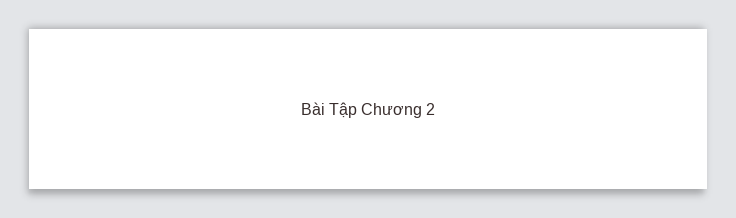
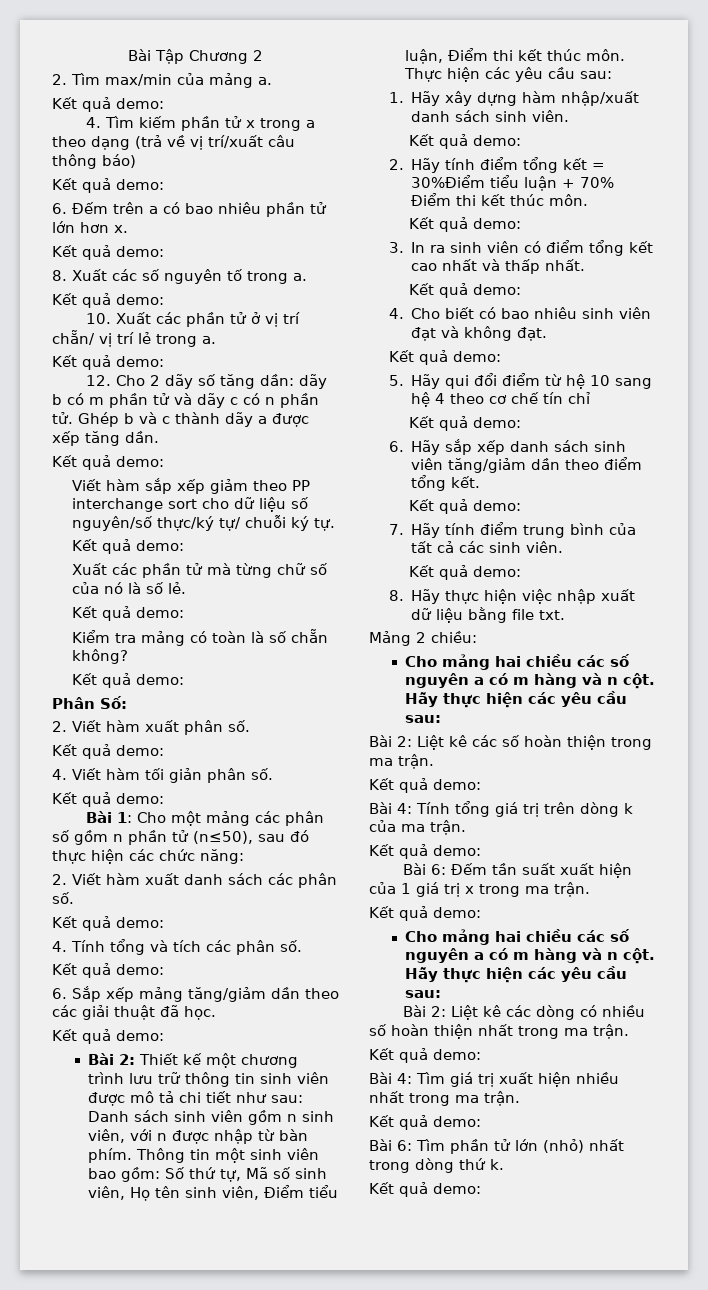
(436, 109) none -> [52,73,272,88] [52,97,164,112] [85,116,315,131] [52,135,295,150] [52,154,136,169] [52,178,164,193] [52,202,327,217] [52,221,128,233] [52,245,164,260] [52,269,307,284] [52,293,164,308] [85,312,300,327] [52,330,216,347] [52,355,164,370] [85,374,327,389] [52,393,319,408] [52,412,309,427] [52,431,159,446] [52,455,164,470] [71,478,310,494] [71,497,308,512] [71,515,335,531] [71,539,184,554] [71,563,327,578] [71,582,186,594] [71,606,184,621] [71,629,328,646] [71,649,128,664] [71,673,184,688] [52,696,127,709] [52,720,250,735] [52,744,164,759] [52,768,273,783] [52,792,164,807] [85,811,324,826] [52,830,309,845] [52,849,244,864] [52,873,337,888] [52,892,74,904] [52,916,164,931] [52,939,302,955] [52,963,164,978] [52,986,339,1002] [52,1005,216,1020] [52,1029,164,1044] [88,1053,299,1068] [88,1072,330,1087] [88,1091,304,1106] [88,1110,335,1125] [88,1129,309,1144] [88,1148,320,1163] [88,1167,328,1182] [88,1185,339,1201] [405,48,626,64] [404,67,613,82] [388,91,640,106] [411,110,570,122] [408,134,521,149] [388,157,606,173] [411,175,615,191] [411,193,589,206] [408,217,521,232] [388,240,654,256] [411,259,586,274] [408,283,521,298] [388,307,652,319] [411,326,548,341] [388,350,501,365] [388,373,653,389] [411,392,591,407] [408,416,521,431] [388,439,627,455] [411,457,643,473] [411,475,481,491] [408,499,521,514] [388,522,637,538] [411,541,564,553] [408,565,521,580] [388,589,636,604] [411,607,566,623] [369,631,477,646] [405,654,631,670] [405,673,656,689] [405,691,628,708] [405,715,442,723] [369,735,652,750] [369,754,434,769] [369,778,481,793] [369,801,633,817] [369,820,466,835] [369,844,481,859] [402,863,632,878] [369,882,590,897] [369,906,481,921] [405,929,631,945] [405,948,656,964] [405,966,628,983] [405,990,442,998] [402,1005,645,1020] [369,1024,629,1039] [369,1048,481,1063] [369,1072,619,1087] [369,1091,520,1106] [369,1115,481,1130] [369,1139,624,1154] [369,1158,504,1173] [369,1182,481,1197] // 2. Tìm max/min của mảng a. // Kết quả demo: // 4. Tìm kiếm phần tử x trong a theo dạng (trả về vị trí/xuất câu thông báo) // Kết quả demo: // 6. Đếm trên a có bao nhiêu phần tử lớn hơn x. // Kết quả demo: // 8. Xuất các số nguyên tố trong a. // Kết quả demo: // 10. Xuất các phần tử ở vị trí chẵn/ vị trí lẻ trong a. // Kết quả demo: // 12. Cho 2 dãy số tăng dần: dãy b có m phần tử và dãy c có n phần tử. Ghép b và c thành dãy a được xếp tăng dần. // Kết quả demo: // Viết hàm sắp xếp giảm theo PP interchange sort cho dữ liệu số nguyên/số thực/ký tự/ chuỗi ký tự. // Kết quả demo: // Xuất các phần tử mà từng chữ số của nó là số lẻ. // Kết quả demo: // Kiểm tra mảng có toàn là số chẵn không? // Kết quả demo: // Phân Số: // 2. Viết hàm xuất phân số. // Kết quả demo: // 4. Viết hàm tối giản phân số. // Kết quả demo: // Bài 1: Cho một mảng các phân số gồm n phần tử (n≤50), sau đó thực hiện các chức năng: // 2. Viết hàm xuất danh sách các phân số. // Kết quả demo: // 4. Tính tổng và tích các phân số. // Kết quả demo: // 6. Sắp xếp mảng tăng/giảm dần theo các giải thuật đã học. // Kết quả demo: // Bài 2: Thiết kế một chương trình lưu trữ thông tin sinh viên được mô tả chi tiết như sau: Danh sách sinh viên gồm n sinh viên, với n được nhập từ bàn phím. Thông tin một sinh viên bao gồm: Số thứ tự, Mã số sinh viên, Họ tên sinh viên, Điểm tiểu luận, Điểm thi kết thúc môn. Thực hiện các yêu cầu sau: // 1. Hãy xây dựng hàm nhập/xuất danh sách sinh viên. // Kết quả demo: // 2. Hãy tính điểm tổng kết = 30%Điểm tiểu luận + 70% Điểm thi kết thúc môn. // Kết quả demo: // 3. In ra sinh viên có điểm tổng kết cao nhất và thấp nhất. // Kết quả demo: // 4. Cho biết có bao nhiêu sinh viên đạt và không đạt. // Kết quả demo: // 5. Hãy qui đổi điểm từ hệ 10 sang hệ 4 theo cơ chế tín chỉ // Kết quả demo: // 6. Hãy sắp xếp danh sách sinh viên tăng/giảm dần theo điểm tổng kết. // Kết quả demo: // 7. Hãy tính điểm trung bình của tất cả các sinh viên. // Kết quả demo: // 8. Hãy thực hiện việc nhập xuất dữ liệu bằng file txt. // Mảng 2 chiều: // Cho mảng hai chiều các số nguyên a có m hàng và n cột. Hãy thực hiện các yêu cầu sau: // Bài 2: Liệt kê các số hoàn thiện trong ma trận. // Kết quả demo: // Bài 4: Tính tổng giá trị trên dòng k của ma trận. // Kết quả demo: // Bài 6: Đếm tần suất xuất hiện của 1 giá trị x trong ma trận. // Kết quả demo: // Cho mảng hai chiều các số nguyên a có m hàng và n cột. Hãy thực hiện các yêu cầu sau: // Bài 2: Liệt kê các dòng có nhiều số hoàn thiện nhất trong ma trận. // Kết quả demo: // Bài 4: Tìm giá trị xuất hiện nhiều nhất trong ma trận. // Kết quả demo: // Bài 6: Tìm phần tử lớn (nhỏ) nhất trong dòng thứ k. // Kết quả demo:

